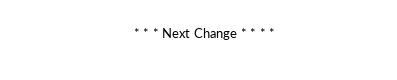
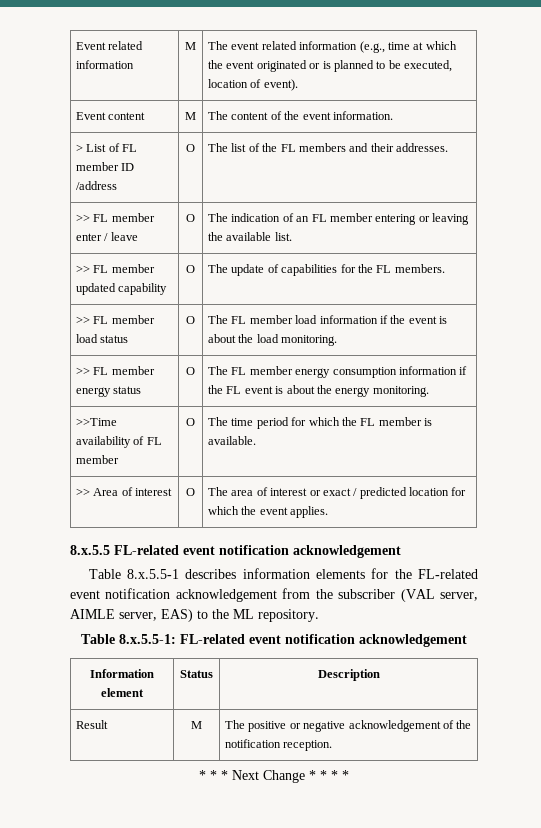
(133, 33) none -> [76,41,144,50] [76,60,135,69] [185,42,196,50] [208,41,457,53] [208,60,453,72] [208,79,298,91] [76,112,146,120] [185,112,196,120] [208,111,393,120] [76,143,138,152] [76,162,135,171] [76,181,118,190] [186,144,195,152] [208,143,449,152] [76,213,155,222] [76,232,138,241] [186,214,195,222] [208,213,470,225] [208,232,292,241] [76,264,155,273] [76,283,168,295] [186,265,195,273] [208,264,445,276] [76,315,155,324] [76,334,129,343] [186,316,195,324] [208,315,448,324] [208,334,338,346] [76,366,155,375] [76,386,142,397] [186,367,195,375] [208,366,468,378] [208,385,429,397] [76,418,118,426] [76,436,162,448] [76,455,120,464] [186,418,195,426] [208,417,433,429] [208,436,257,445] [76,487,173,496] [186,488,195,496] [208,487,467,499] [208,506,329,518] [70,545,401,558] [88,568,478,579] [70,588,478,602] [70,609,319,622] [81,634,467,647] [90,669,154,678] [101,688,144,697] [180,670,213,678] [317,669,380,681] [76,720,109,729] [191,721,202,729] [225,720,472,732] [225,739,333,751] Event related information | M | The event related information (e.g., time at which the event originated or is planned to be executed, location of event). // Event content | M | The content of the event information. // > List of FL member ID /address | O | The list of the FL members and their addresses. // >> FL member enter / leave | O | The indication of an FL member entering or leaving the available list. // >> FL member updated capability | O | The update of capabilities for the FL members. // >> FL member load status | O | The FL member load information if the event is about the load monitoring. // >> FL member energy status | O | The FL member energy consumption information if the FL event is about the energy monitoring. // >>Time availability of FL member | O | The time period for which the FL member is available. // >> Area of interest | O | The area of interest or exact / predicted location for which the event applies. // 8.x.5.5 FL-related event notification acknowledgement // Table 8.x.5.5-1 describes information elements for the FL-related event notification acknowledgement from the subscriber (VAL server, AIMLE server, EAS) to the ML repository. // Table 8.x.5.5-1: FL-related event notification acknowledgement // Information element | Status | Description // Result | M | The positive or negative acknowledgement of the notification reception. //

